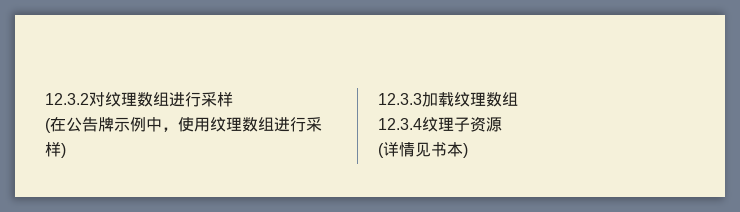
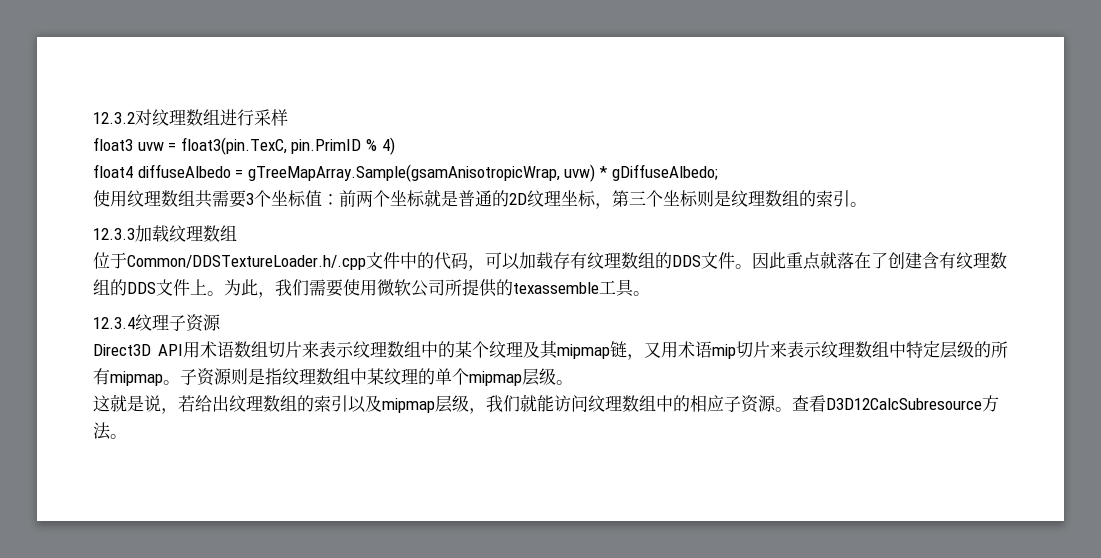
[45,117,322,133] [45,142,66,158] [378,92,518,107] [378,117,502,132] [378,142,468,158] (在公告牌示例中，使用纹理数组进行采样) // 12.3.3加载纹理数组 // 12.3.4纹理子资源 // (详情见书本) -> [93,137,395,155] [93,164,718,182] [93,189,867,209] [93,225,237,242] [93,251,1007,271] [93,279,650,298] [93,314,221,332] [93,340,1008,360] [93,368,573,386] [93,394,999,414] [93,422,127,440] float3 uvw = float3(pin.TexC, pin.PrimID % 4) // float4 diffuseAlbedo = gTreeMapArray.Sample(gsamAnisotropicWrap, uvw) * gDiffuseAlbedo; // 使用纹理数组共需要3个坐标值：前两个坐标就是普通的2D纹理坐标，第三个坐标则是纹理数组的索引。 // 12.3.3加载纹理数组 // 位于Common/DDSTextureLoader.h/.cpp文件中的代码，可以加载存有纹理数组的DDS文件。因此重点就落在了创建含有纹理数组的DDS文件上。为此，我们需要使用微软公司所提供的texassemble工具。 // 12.3.4纹理子资源 // Direct3D API用术语数组切片来表示纹理数组中的某个纹理及其mipmap链，又用术语mip切片来表示纹理数组中特定层级的所有mipmap。子资源则是指纹理数组中某纹理的单个mipmap层级。 // 这就是说，若给出纹理数组的索引以及mipmap层级，我们就能访问纹理数组中的相应子资源。查看D3D12CalcSubresource方法。

